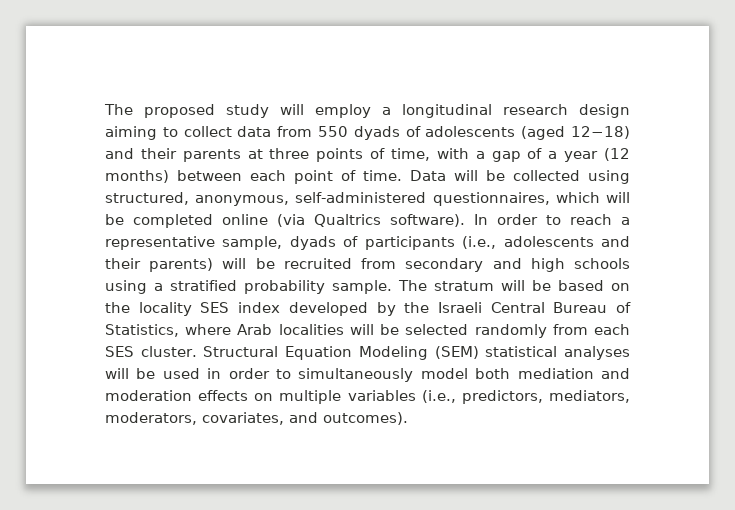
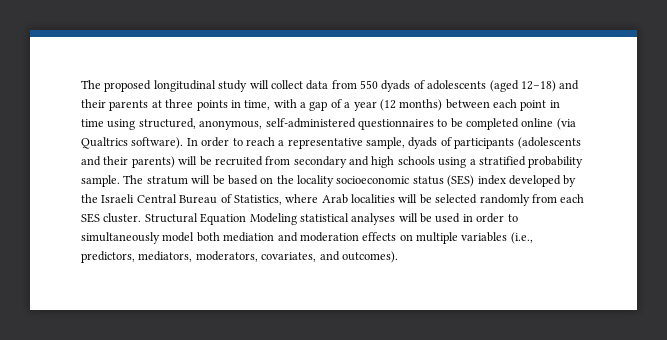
(215, 111) none -> [153,80,216,92] longitudinal
[315,104,630,118] [105,126,178,140] employ a longitudinal research design aiming to -> (269, 84) none
[370,148,386,159] of -> [230,100,241,108] in
[341,170,580,181] of time. Data will be collected -> [549,100,560,108] [81,119,104,127] in time
[432,192,630,206] questionnaires, which will -> [357,119,448,130] questionnaires to
[462,236,594,249] (i.e., adolescents -> [517,137,581,149] (adolescents
[200,302,230,313] SES -> [336,175,475,187] socioeconomic status (SES)
[434,346,479,359] (SEM) -> (297, 219) none

